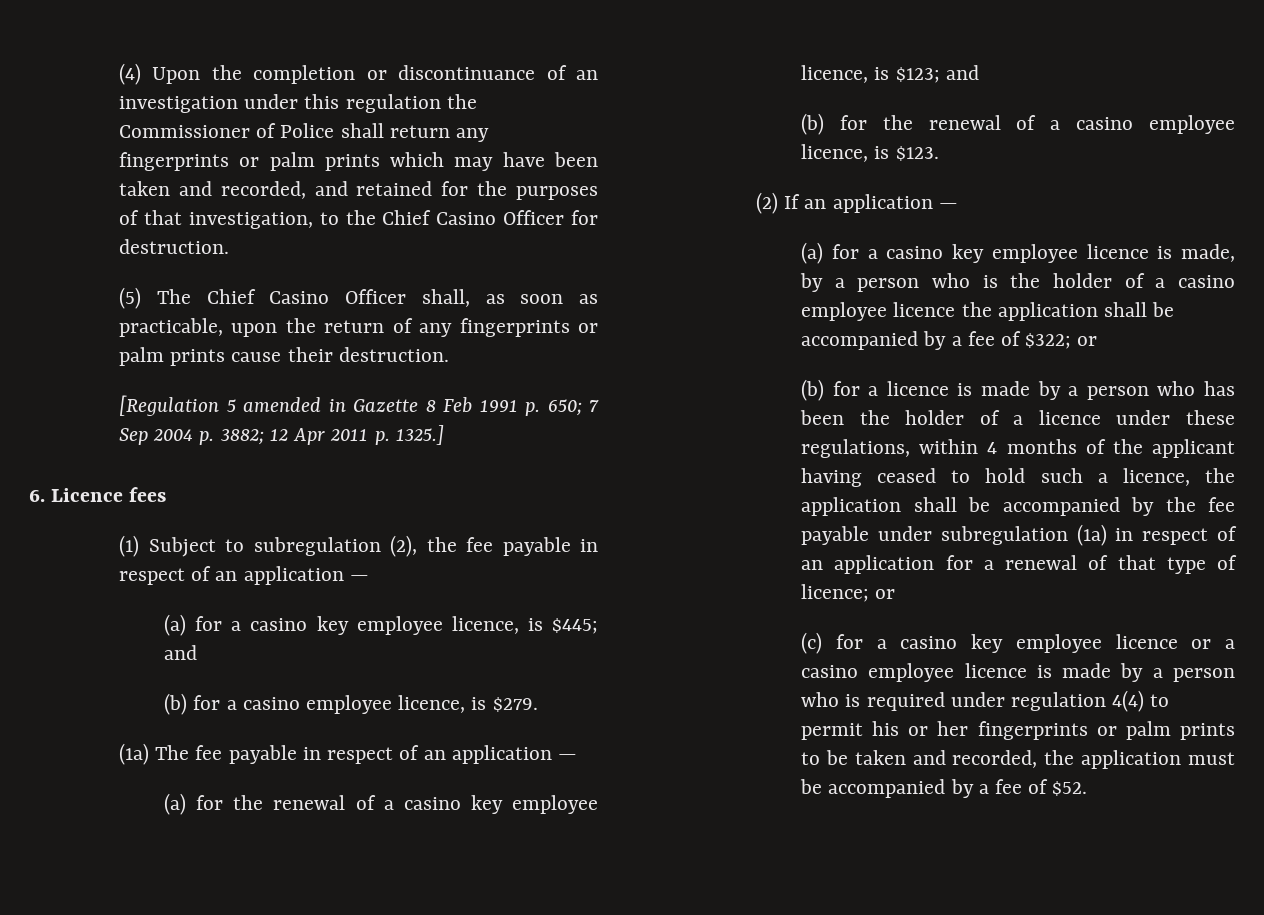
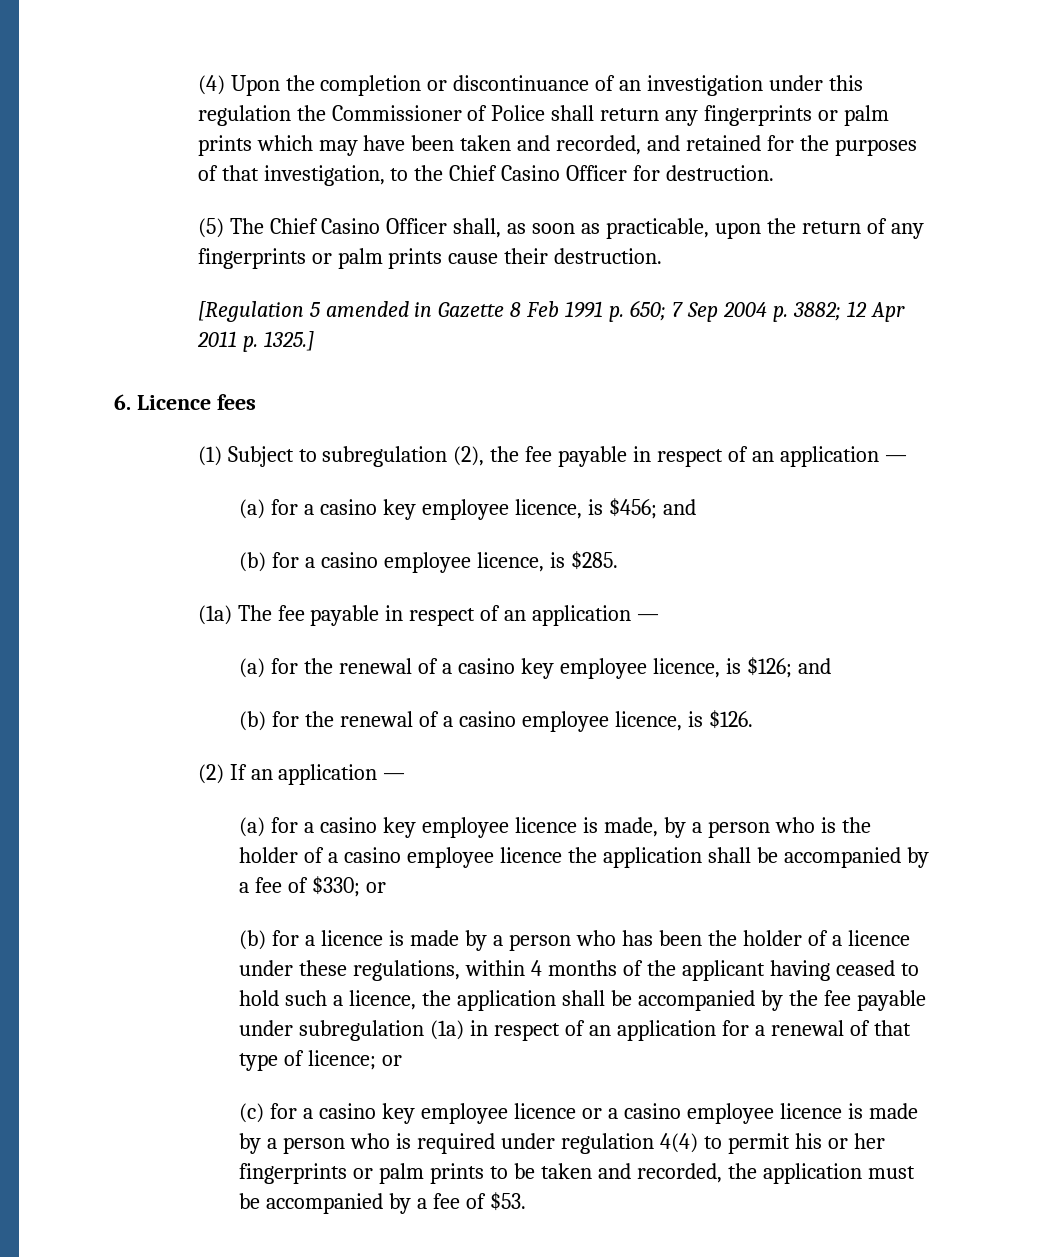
[552,618,599,634] $445; -> [608,498,657,519] $456;
[492,697,538,712] $279. -> [571,551,619,570] $285.
[895,67,940,83] $123; -> [746,657,792,678] $126;
[895,146,939,161] $123. -> [708,710,753,729] $126.
[1025,333,1072,349] $322; -> [312,876,361,897] $330;
[1052,781,1088,796] $52. -> [490,1192,527,1211] $53.

